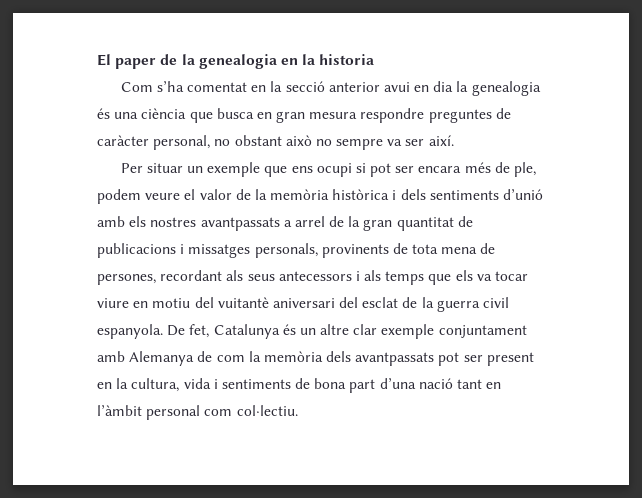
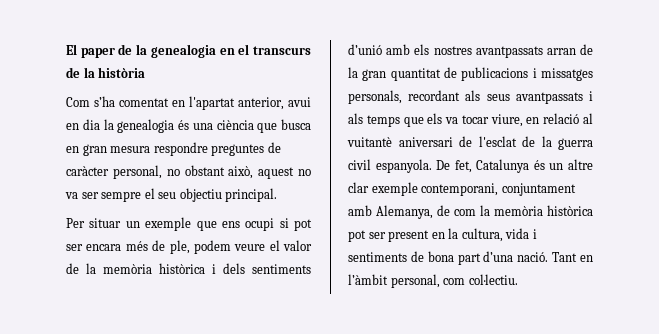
[302,54,375,65] la historia -> [238,44,311,55] [66,67,146,78] el transcurs de la història
[270,81,380,92] la secció anterior -> [189,96,284,110] l'apartat anterior,
[285,135,454,150] això no sempre va ser així. -> [228,166,311,179] [65,188,278,202] això, aquest no va ser sempre el seu objectiu principal.
[283,216,325,227] a arrel -> [546,48,576,55] arran
[321,243,496,258] [97,274,156,285] provinents de tota mena de persones, -> (402, 97) none
[278,271,352,281] antecessors -> [515,92,583,104] avantpassats
[97,297,399,308] viure en motiu del vuitantè aniversari del esclat -> [490,113,593,127] [347,136,517,147] viure, en relació al vuitantè aniversari de l'esclat
(435, 331) none -> [421,183,499,196] contemporani,
[129,351,195,366] Alemanya -> [376,205,433,219] Alemanya,
[326,351,435,366] dels avantpassats -> [547,205,593,216] històrica
[418,378,483,389] nació tant -> [517,252,578,262] nació. Tant
[146,405,201,420] personal -> [390,274,440,288] personal,

